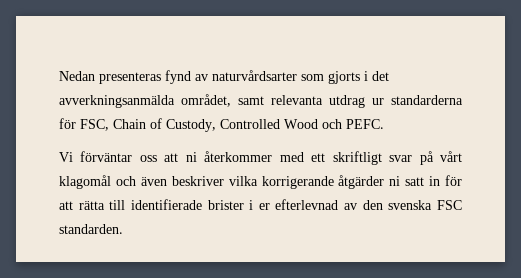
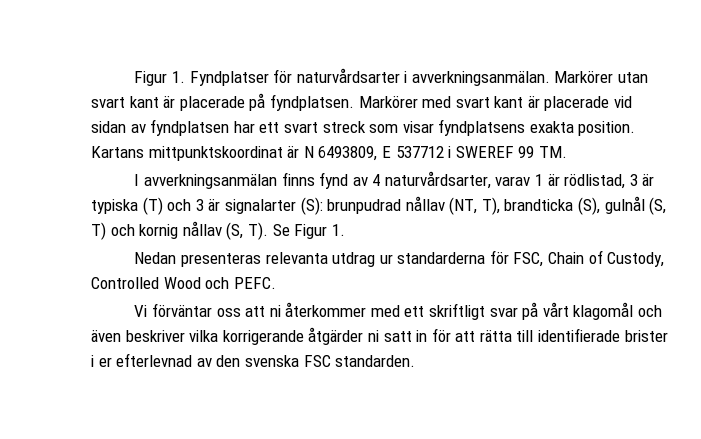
[59,70,389,84] [59,94,264,108] Nedan presenteras fynd av naturvårdsarter som gjorts i det avverkningsanmälda området, samt -> [134,68,649,86] [91,93,633,111] [91,119,636,136] [91,146,567,161] [134,171,655,189] [91,196,667,215] [91,221,345,240] [134,252,261,267] Figur 1. Fyndplatser för naturvårdsarter i avverkningsanmälan. Markörer utan svart kant är placerade på fyndplatsen. Markörer med svart kant är placerade vid sidan av fyndplatsen har ett svart streck som visar fyndplatsens exakta position. Kartans mittpunktskoordinat är N 6493809, E 537712 i SWEREF 99 TM. // I avverkningsanmälan finns fynd av 4 naturvårdsarter, varav 1 är rödlistad, 3 är typiska (T) och 3 är signalarter (S): brunpudrad nållav (NT, T), brandticka (S), gulnål (S, T) och kornig nållav (S, T). Se Figur 1. // Nedan presenteras

